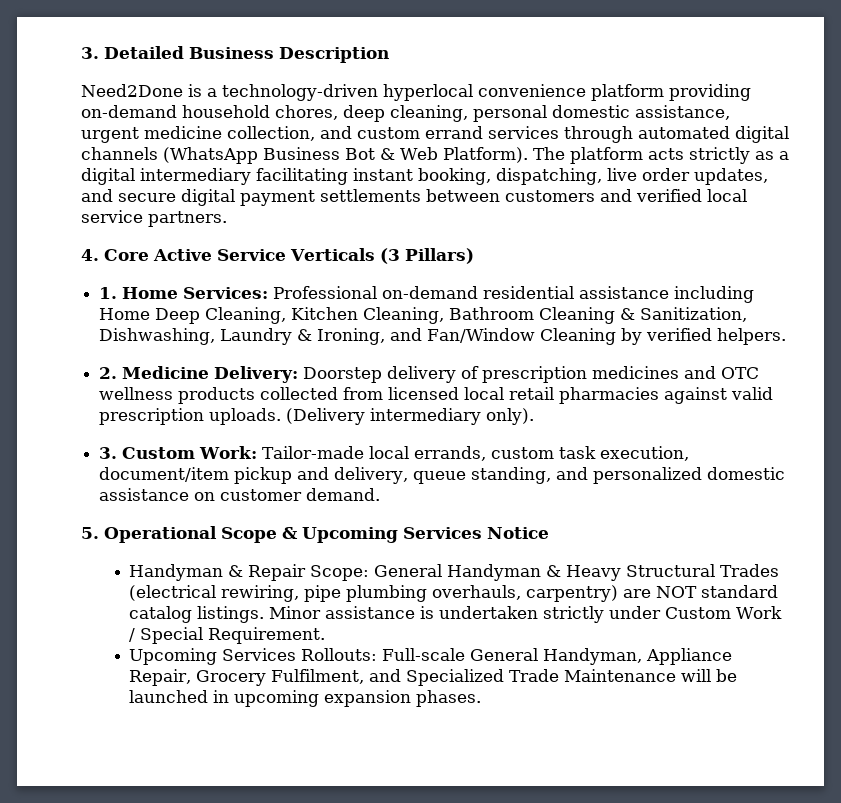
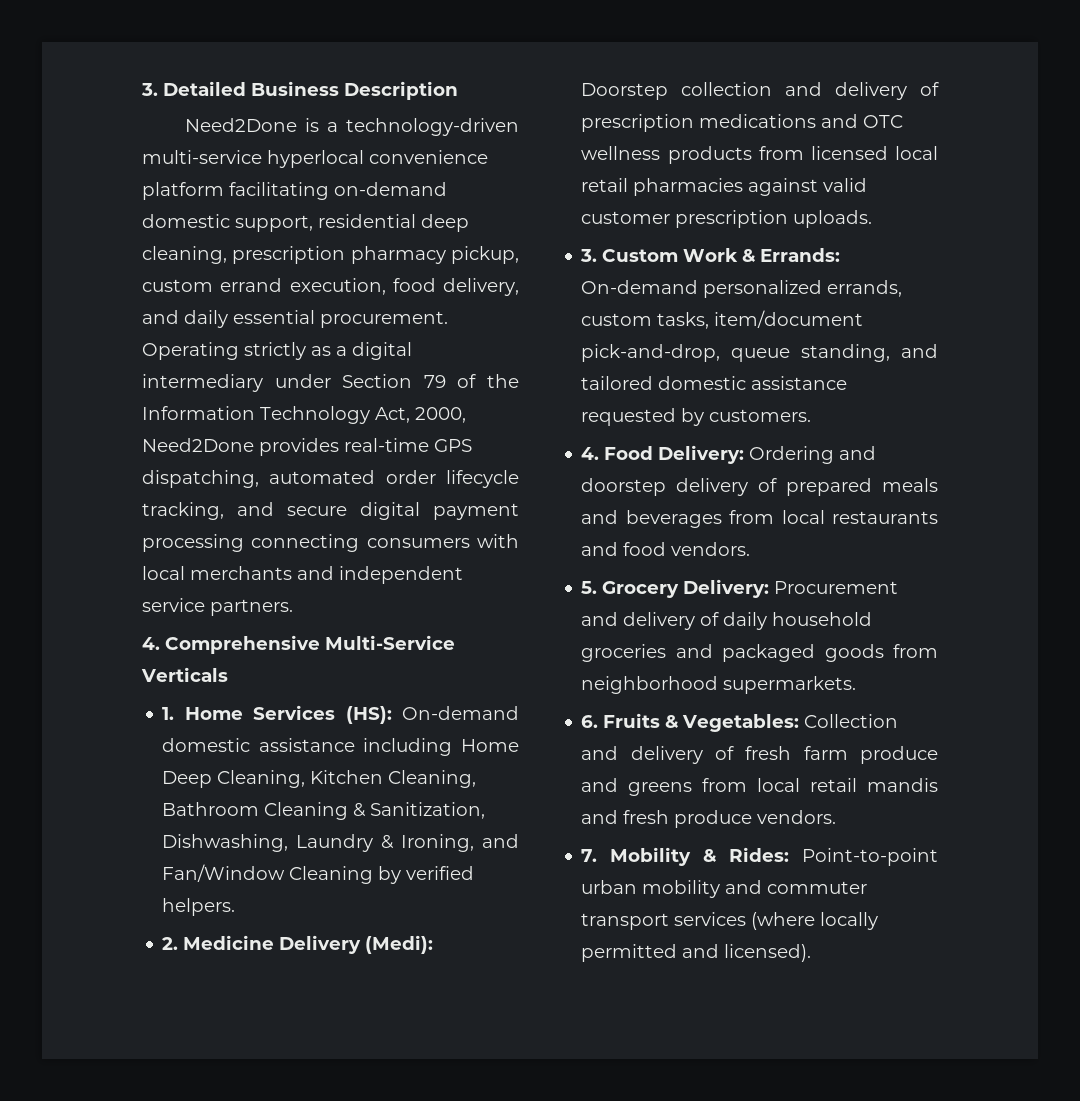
(378, 92) none -> [142,150,262,164] multi-service
[669,84,751,101] [81,105,730,122] [81,126,789,143] [81,147,684,164] providing on-demand household chores, deep cleaning, personal domestic assistance, urgent medicine collection, and custom errand services through automated digital channels (WhatsApp Business Bot & Web Platform). The platform acts -> [229,182,447,200] [142,214,469,232] [142,246,519,264] [142,278,519,296] [142,310,448,328] [142,342,239,360] facilitating on-demand domestic support, residential deep cleaning, prescription pharmacy pickup, custom errand execution, food delivery, and daily essential procurement. Operating
[256,168,768,185] [81,189,747,206] facilitating instant booking, dispatching, live order updates, and secure digital payment settlements between customers and verified local -> [274,374,519,388] [142,406,466,424] [142,438,472,456] [142,470,519,488] [142,502,519,520] [142,534,519,552] [142,566,463,584] under Section 79 of the Information Technology Act, 2000, Need2Done provides real-time GPS dispatching, automated order lifecycle tracking, and secure digital payment processing connecting consumers with local merchants and independent
[104,249,286,261] Core Active Service -> [165,635,455,654] Comprehensive Multi-Service
[379,248,474,264] (3 Pillars) -> (228, 674) none
[183,286,575,299] Services: Professional on-demand residential -> [253,705,519,724] [162,738,251,752] Services (HS): On-demand domestic
[214,366,383,383] Delivery: Doorstep -> [279,935,434,954] [581,82,823,100] Delivery (Medi): Doorstep collection and
[592,366,680,379] medicines -> [699,114,817,128] medications
[260,387,339,400] collected -> (752, 155) none
(774, 393) none -> [581,211,671,224] customer
[286,408,535,425] (Delivery intermediary only). -> (873, 219) none
[199,446,690,461] [99,467,409,484] Work: Tailor-made local errands, custom task execution, document/item pickup and delivery, -> [683,248,841,262] [581,280,903,298] [581,310,864,329] [581,344,721,362] Work & Errands: On-demand personalized errands, custom tasks, item/document pick-and-drop,
[593,467,786,484] [99,488,381,501] [81,526,549,543] [129,564,780,581] [129,585,779,602] [129,606,783,623] [129,627,326,644] [129,648,733,665] [129,669,738,686] [129,690,482,707] personalized domestic assistance on customer demand. // 5. Operational Scope & Upcoming Services Notice // Handyman & Repair Scope: General Handyman & Heavy Structural Trades (electrical rewiring, pipe plumbing overhauls, carpentry) are NOT standard catalog listings. Minor assistance is undertaken strictly under Custom Work / Special Requirement. // Upcoming Services Rollouts: Full-scale General Handyman, Appliance Repair, Grocery Fulfilment, and Specialized Trade Maintenance will be launched in upcoming expansion phases. -> [581,376,848,390] [581,408,812,426] [581,445,877,464] [581,478,938,496] [581,510,938,528] [581,542,751,556] [581,579,899,598] [581,612,873,630] [581,644,938,662] [581,676,857,694] [581,713,899,732] [581,746,938,764] [581,778,938,796] [581,810,837,828] [581,847,938,866] [581,880,868,898] [581,912,879,930] [581,944,812,962] tailored domestic assistance requested by customers. // 4. Food Delivery: Ordering and doorstep delivery of prepared meals and beverages from local restaurants and food vendors. // 5. Grocery Delivery: Procurement and delivery of daily household groceries and packaged goods from neighborhood supermarkets. // 6. Fruits & Vegetables: Collection and delivery of fresh farm produce and greens from local retail mandis and fresh produce vendors. // 7. Mobility & Rides: Point-to-point urban mobility and commuter transport services (where locally permitted and licensed).

